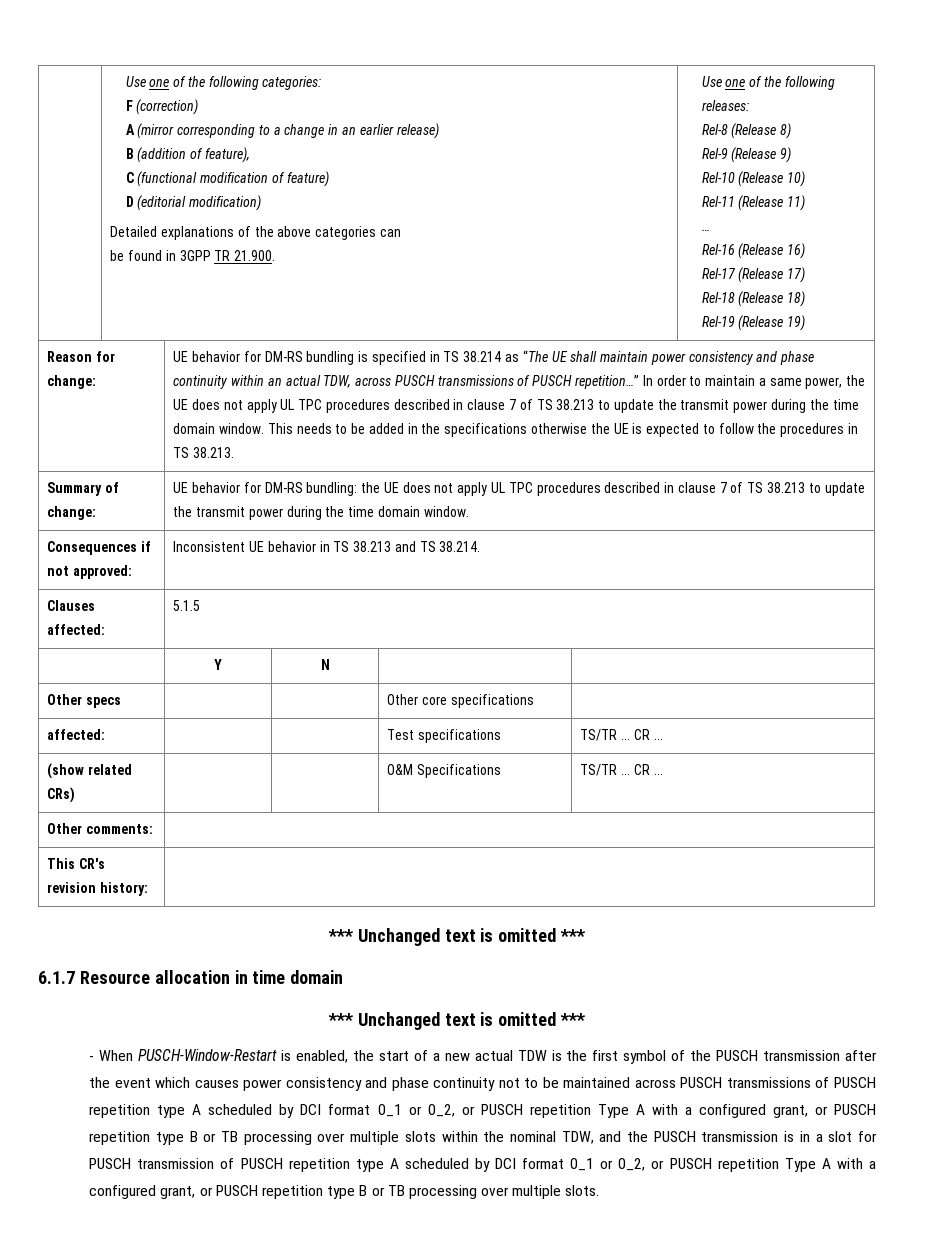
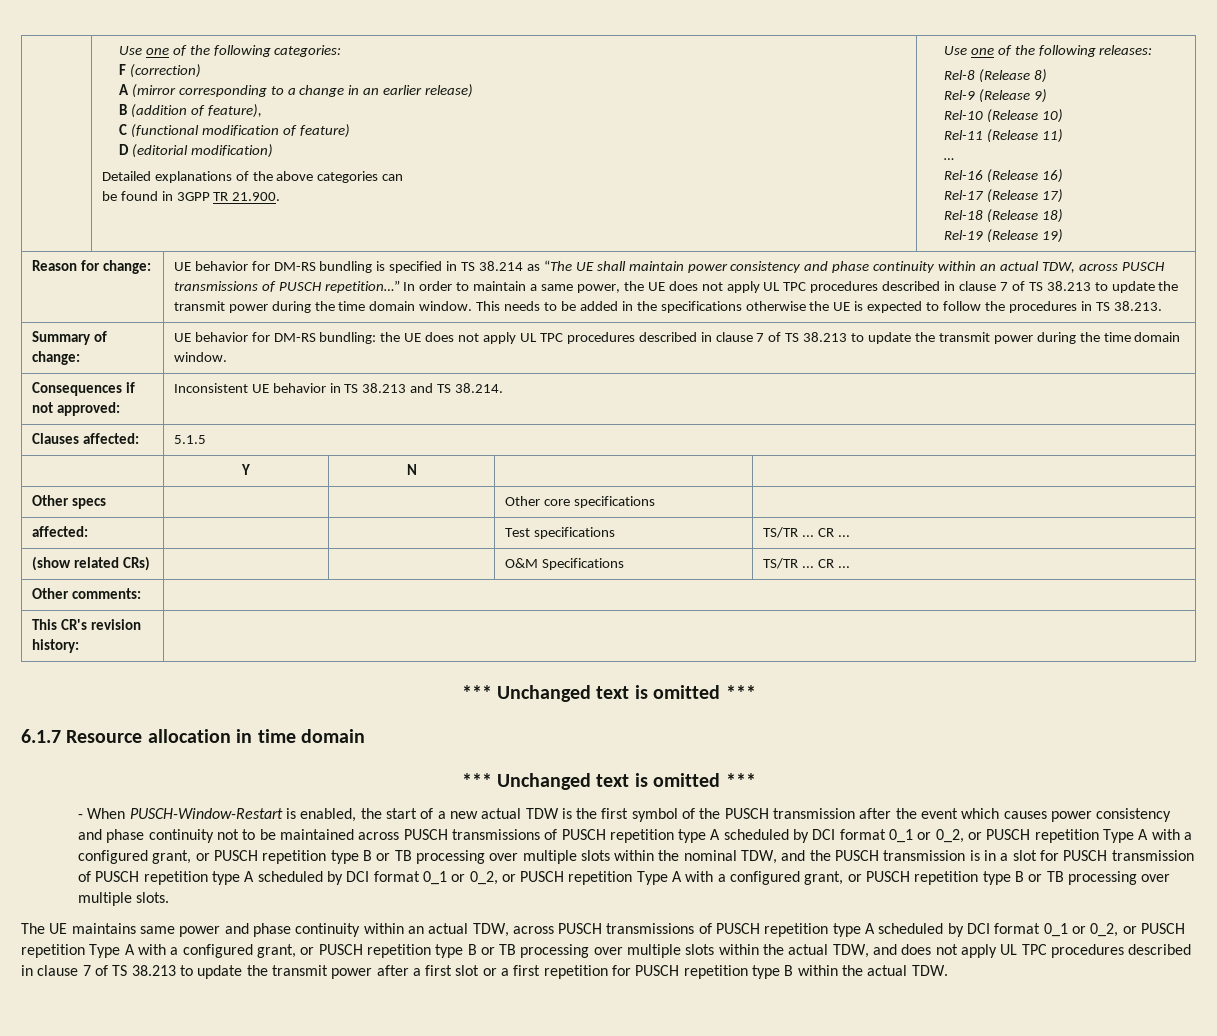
(600, 1190) none -> [21,923,1185,937] [21,944,1192,958] [21,965,948,979] // The UE maintains same power and phase continuity within an actual TDW, across PUSCH transmissions of PUSCH repetition type A scheduled by DCI format 0_1 or 0_2, or PUSCH repetition Type A with a configured grant, or PUSCH repetition type B or TB processing over multiple slots within the actual TDW, and does not apply UL TPC procedures described in clause 7 of TS 38.213 to update the transmit power after a first slot or a first repetition for PUSCH repetition type B within the actual TDW.

